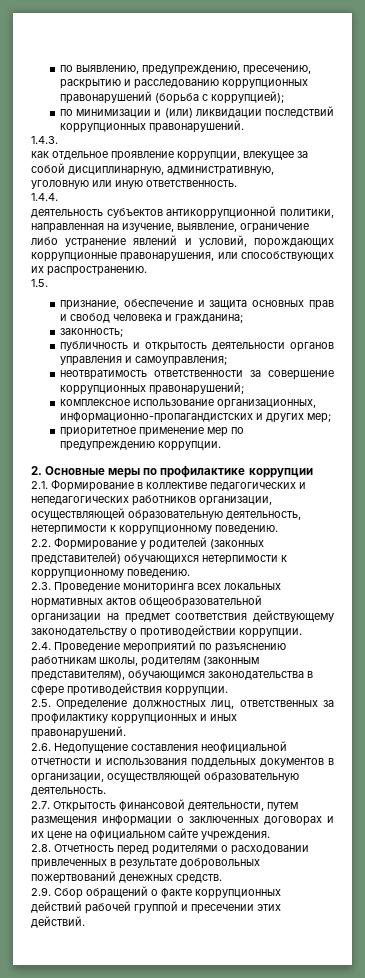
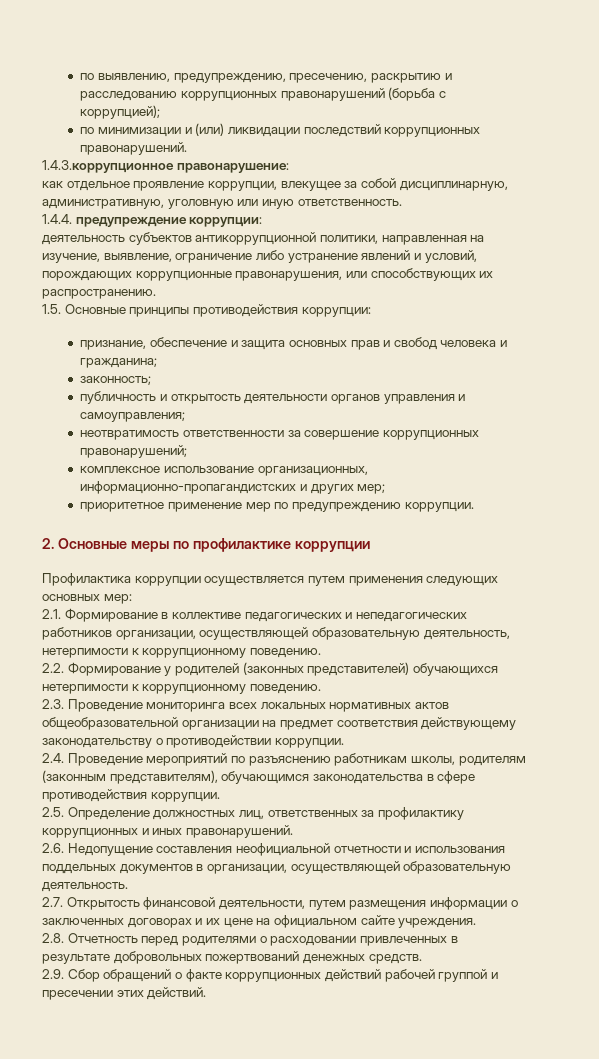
[31,136,58,144] 1.4.3. -> [42,160,289,173] 1.4.3.коррупционное правонарушение:
(58, 197) none -> [75,217,263,227] предупреждение коррупции:
(48, 283) none -> [64,304,371,317] Основные принципы противодействия коррупции:
(313, 473) none -> [42,573,499,586] [42,594,132,604] // Профилактика коррупции осуществляется путем применения следующих основных мер:

